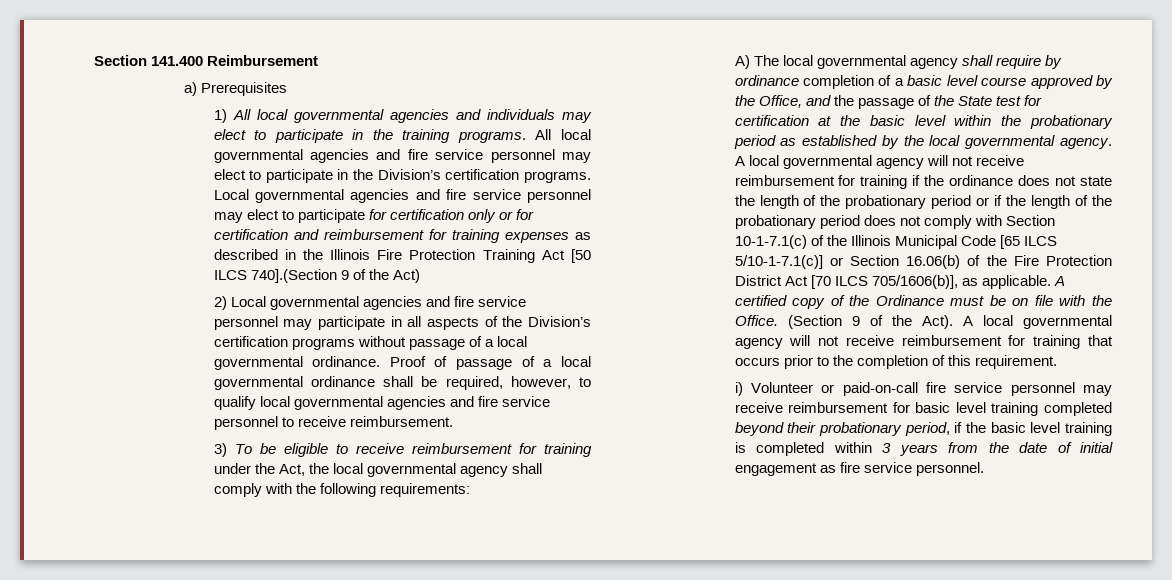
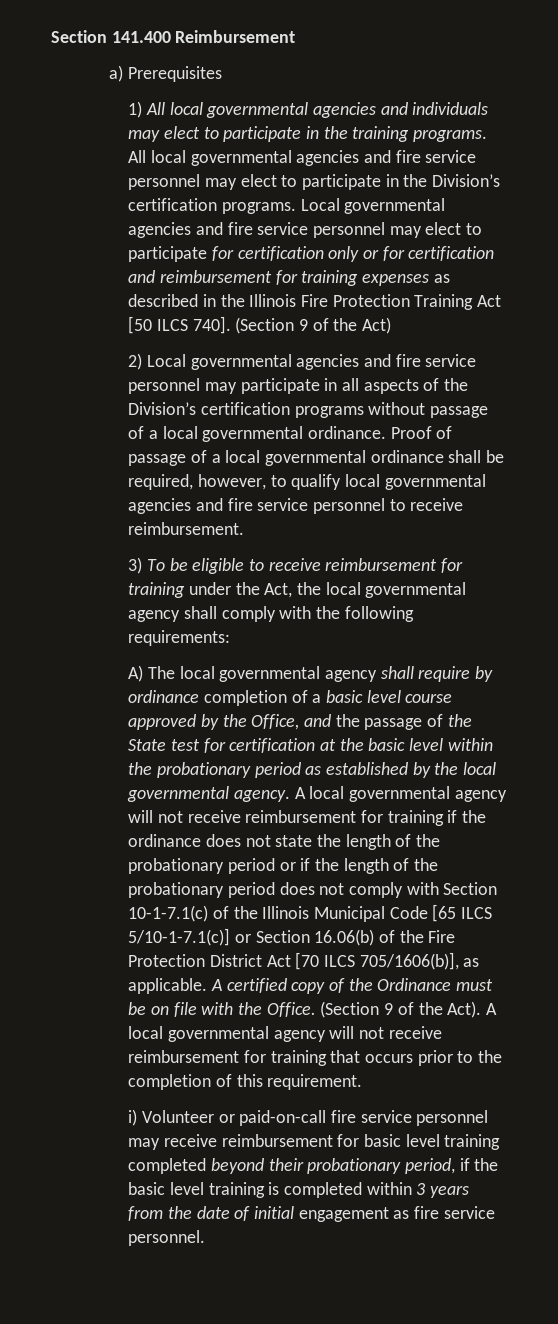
[250,269,337,283] 740].(Section -> [192,316,295,334] 740]. (Section

